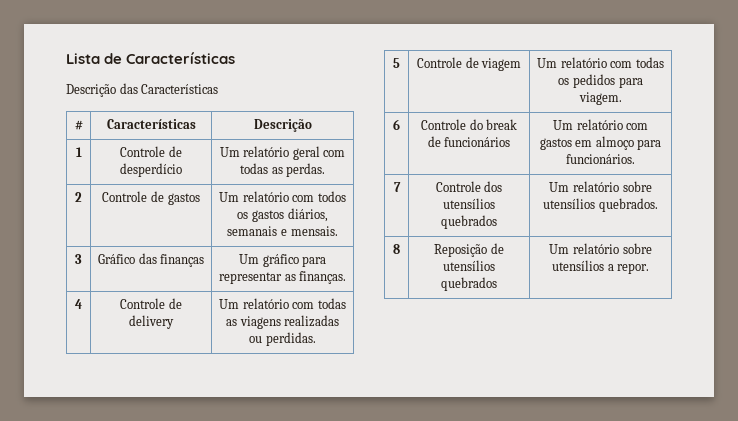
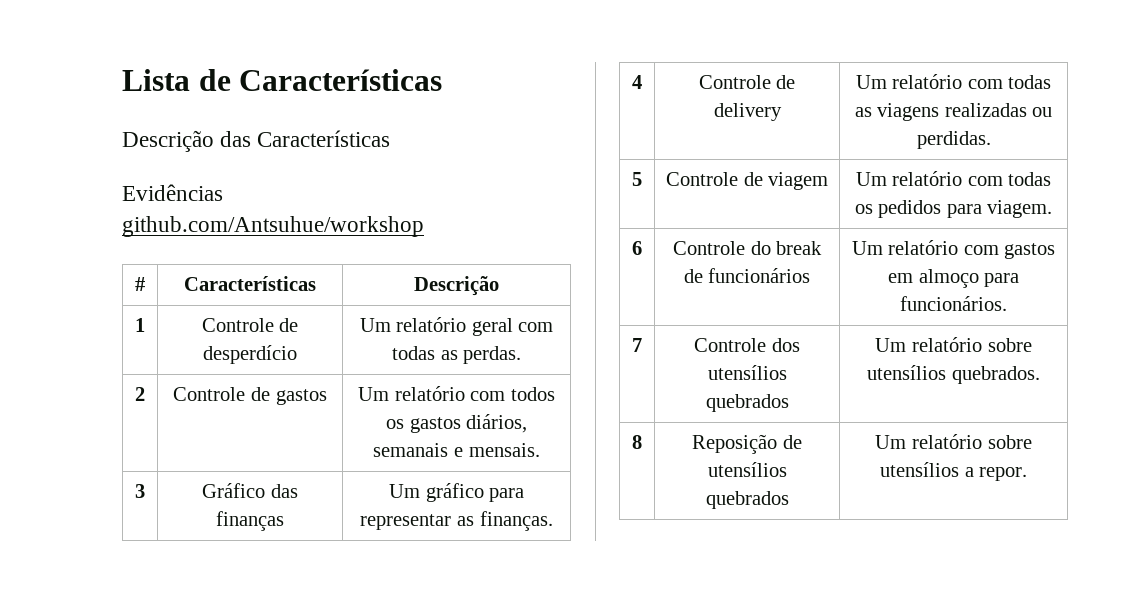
(219, 89) none -> [122,184,223,201] [122,216,424,237] // Evidências // github.com/Antsuhue/workshop

